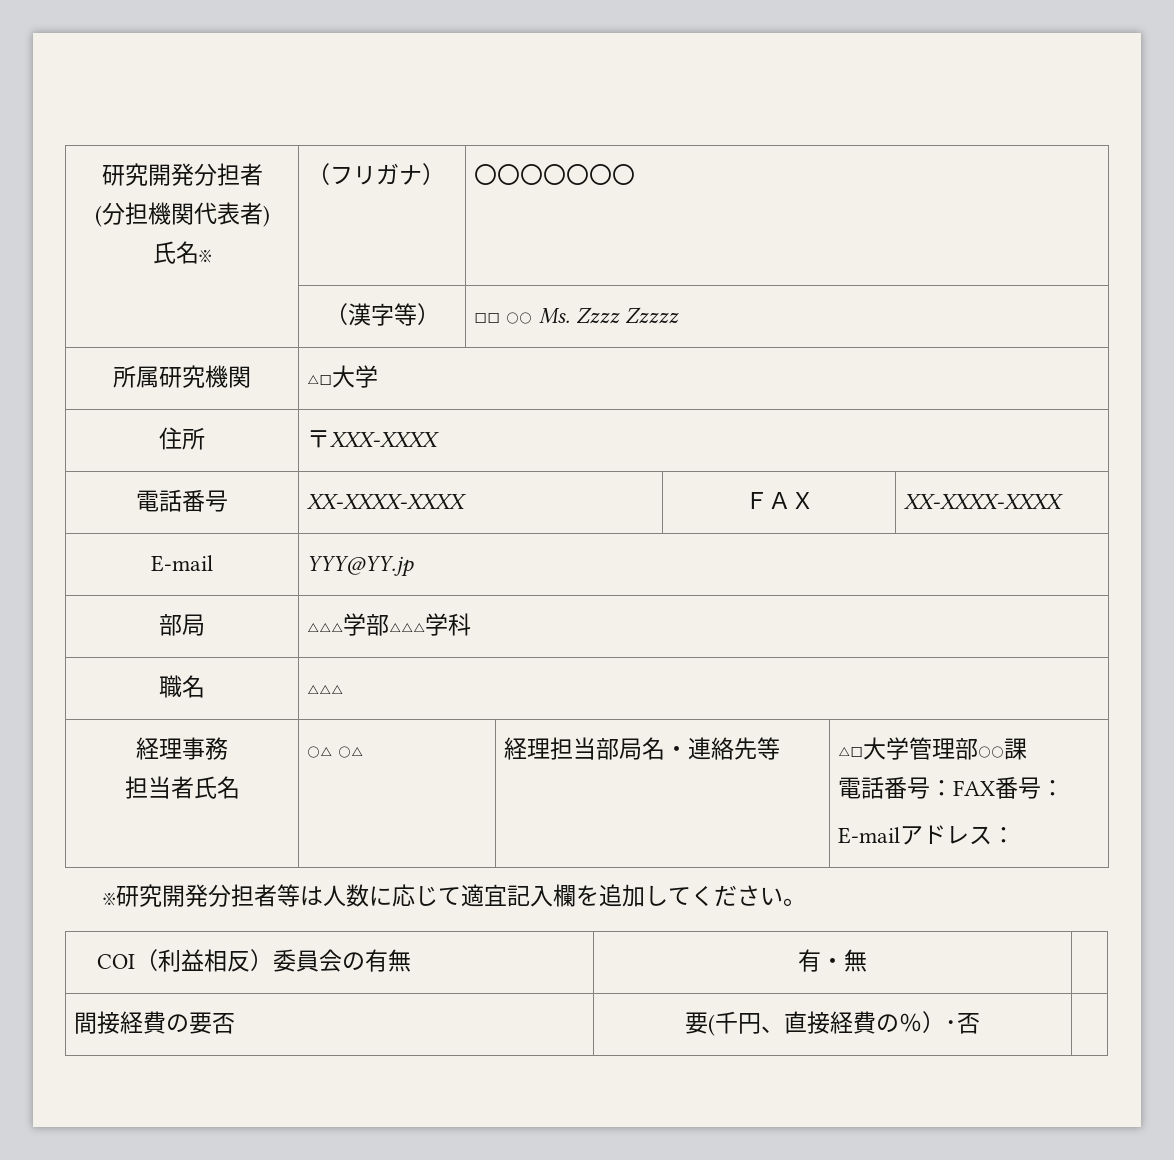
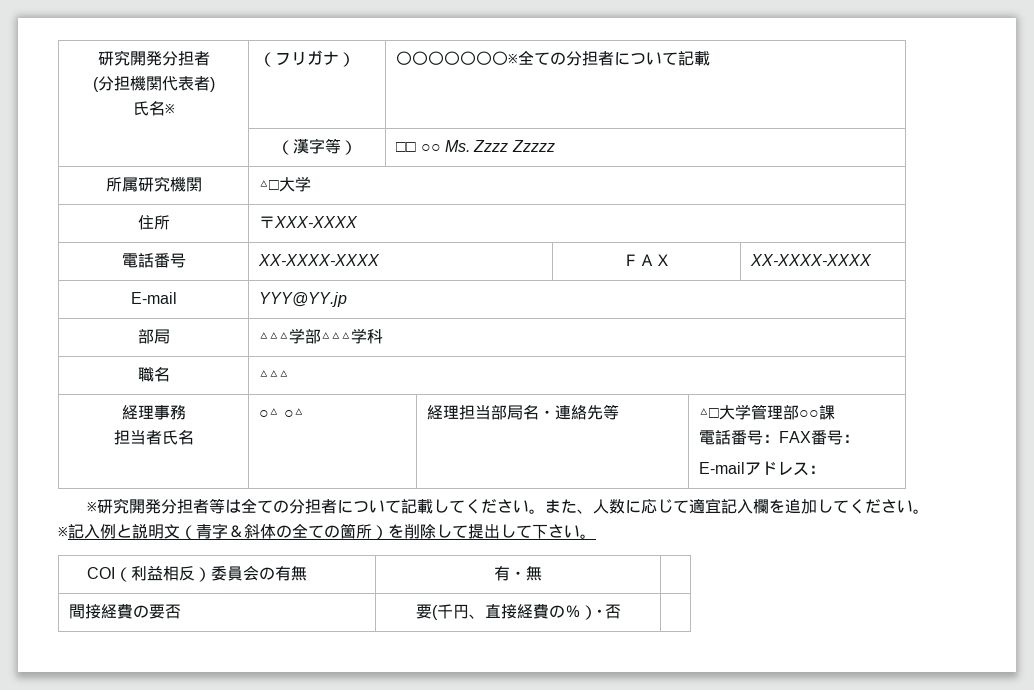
(636, 174) none -> [508,50,711,66] ※全ての分担者について記載
(323, 896) none -> [241,498,594,514] 全ての分担者について記載してください。また、
(806, 902) none -> [58,523,596,540] // ※記入例と説明文（青字＆斜体の全ての箇所）を削除して提出して下さい。

